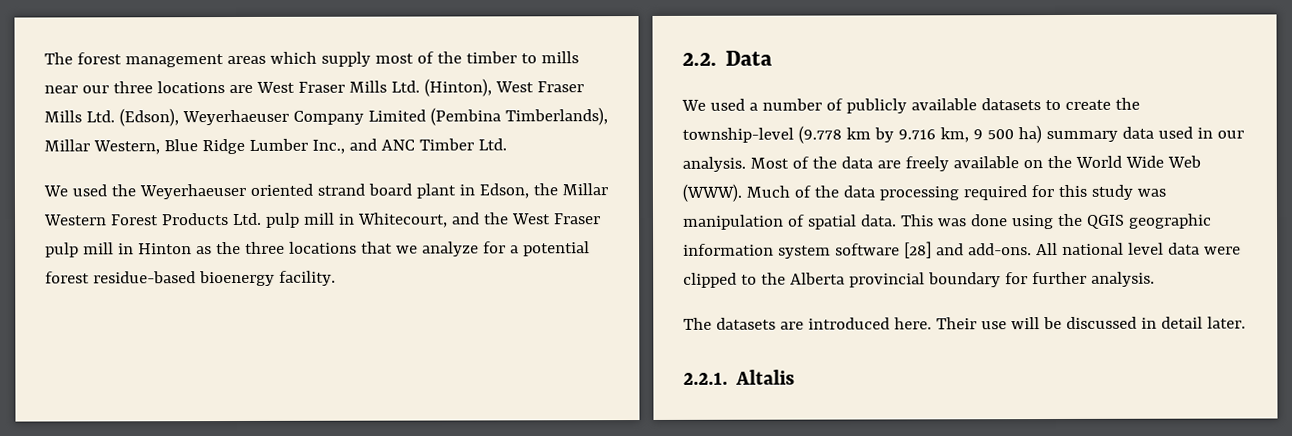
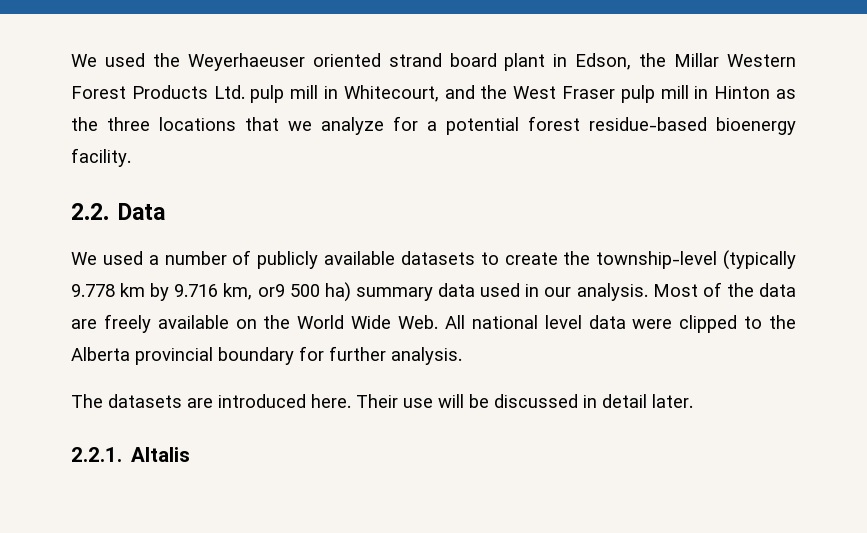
[44,51,579,68] [44,78,584,97] [44,107,608,127] [44,138,507,155] The forest management areas which supply most of the timber to mills near our three locations are West Fraser Mills Ltd. (Hinton), West Fraser Mills Ltd. (Edson), Weyerhaeuser Company Limited (Pembina Timberlands), Millar Western, Blue Ridge Lumber Inc., and ANC Timber Ltd. // -> (71, 60) none
[797,125,842,144] (9.778 -> [723,250,796,270] [71,284,115,297] (typically 9.778
[972,129,983,140] 9 -> [257,284,285,297] or9
[1166,155,1201,168] [682,183,1166,202] [682,213,1212,230] [683,241,1032,259] Web (WWW). Much of the data processing required for this study was manipulation of spatial data. This was done using the QGIS geographic information system software [28] and add-ons. -> [398,315,439,329] Web.

